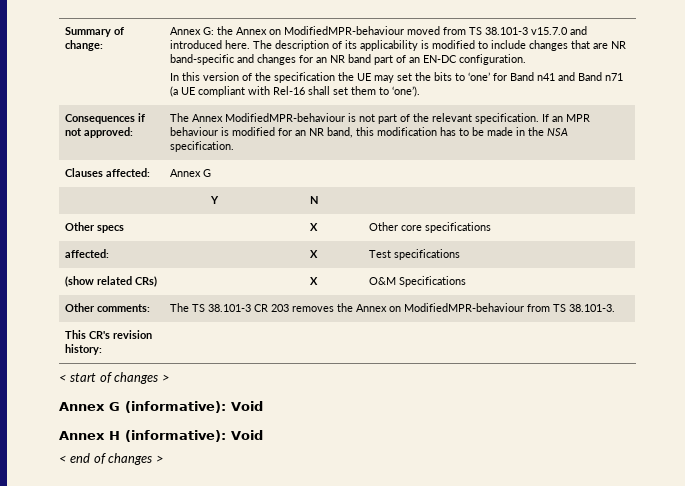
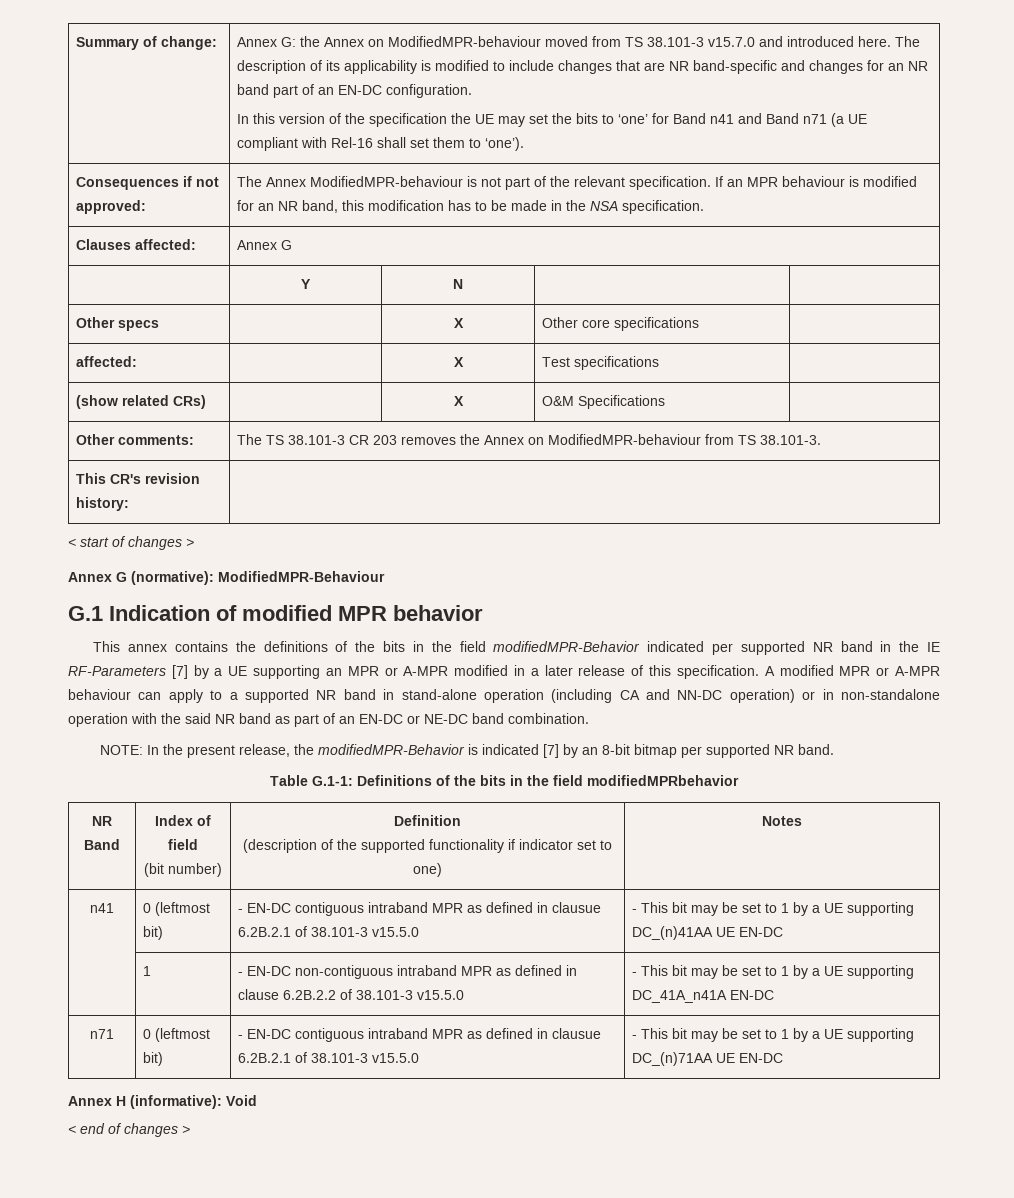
[125,401,263,413] (informative): Void -> [131,571,385,585] [68,605,483,621] [93,641,940,655] [68,665,941,679] [68,689,941,703] [68,713,589,727] [99,744,834,758] [270,775,739,786] [92,816,112,826] [84,839,120,850] [155,815,211,826] [168,839,198,850] [144,863,222,877] [394,815,461,826] [243,839,612,853] [413,863,442,877] [761,816,802,826] [90,903,114,913] [143,902,211,916] [143,926,164,940] [238,902,602,916] [238,926,420,937] [632,902,915,916] [632,926,784,940] [143,966,152,976] [238,965,578,979] [238,989,465,1000] [632,965,915,979] [632,990,775,1003] [90,1029,114,1039] [143,1028,211,1042] [143,1052,164,1066] [238,1028,602,1042] [238,1052,420,1063] [632,1028,915,1042] [632,1052,784,1066] (normative): ModifiedMPR-Behaviour // G.1 Indication of modified MPR behavior // This annex contains the definitions of the bits in the field modifiedMPR-Behavior indicated per supported NR band in the IE RF-Parameters [7] by a UE supporting an MPR or A-MPR modified in a later release of this specification. A modified MPR or A-MPR behaviour can apply to a supported NR band in stand-alone operation (including CA and NN-DC operation) or in non-standalone operation with the said NR band as part of an EN-DC or NE-DC band combination. // NOTE: In the present release, the modifiedMPR-Behavior is indicated [7] by an 8-bit bitmap per supported NR band. // Table G.1-1: Definitions of the bits in the field modifiedMPRbehavior // NR Band | Index of field // (bit number) | Definition // (description of the supported functionality if indicator set to one) | Notes // n41 | 0 (leftmost bit) | - EN-DC contiguous intraband MPR as defined in clausue 6.2B.2.1 of 38.101-3 v15.5.0 | - This bit may be set to 1 by a UE supporting DC_(n)41AA UE EN-DC // | 1 | - EN-DC non-contiguous intraband MPR as defined in clause 6.2B.2.2 of 38.101-3 v15.5.0 | - This bit may be set to 1 by a UE supporting DC_41A_n41A EN-DC // n71 | 0 (leftmost bit) | - EN-DC contiguous intraband MPR as defined in clausue 6.2B.2.1 of 38.101-3 v15.5.0 | - This bit may be set to 1 by a UE supporting DC_(n)71AA UE EN-DC

